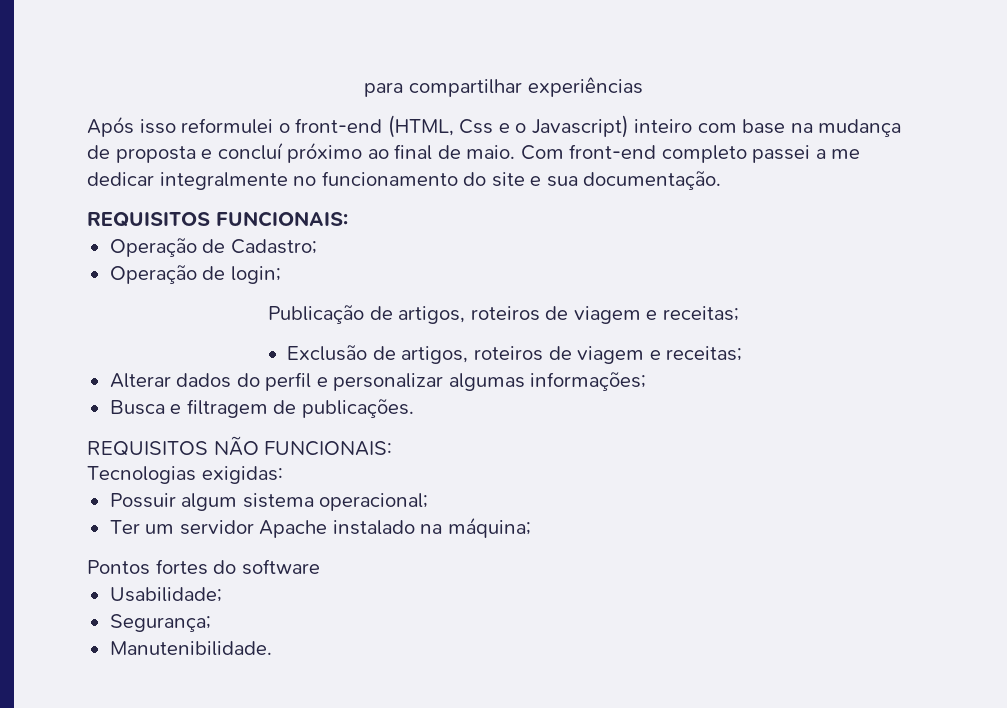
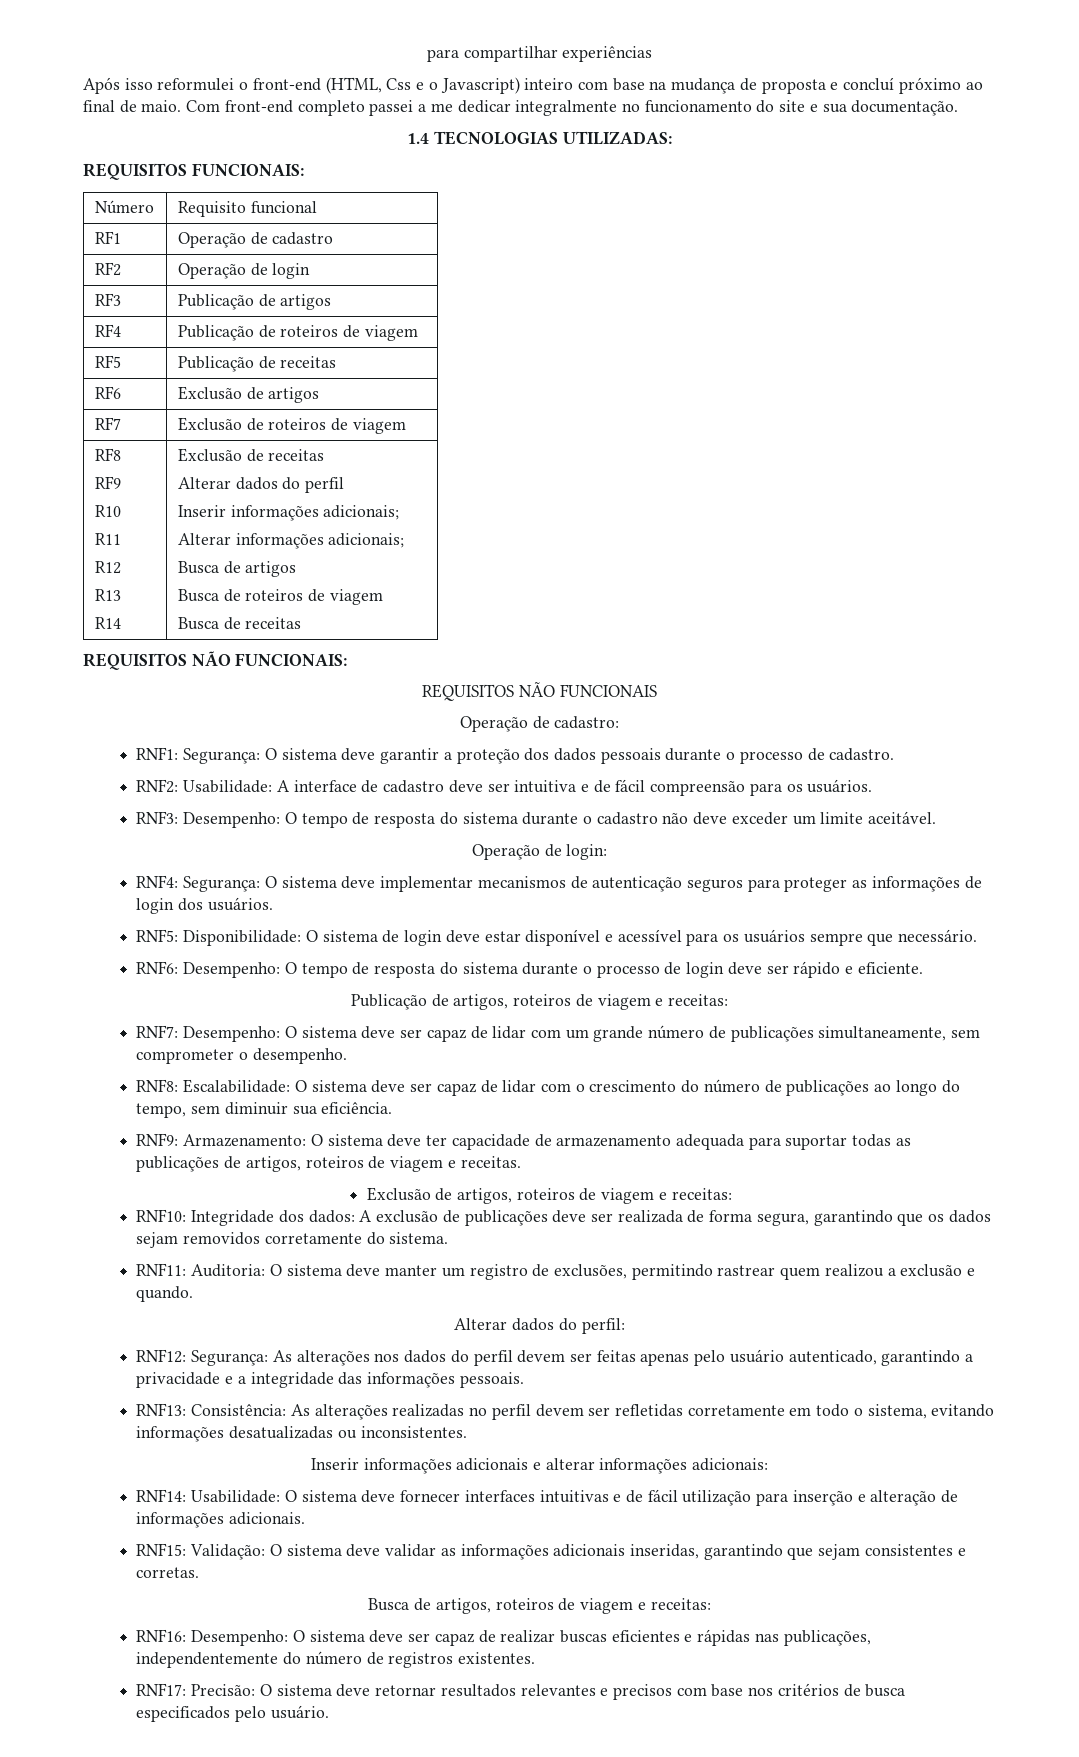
(722, 180) none -> [407,131,672,145] // 1.4 TECNOLOGIAS UTILIZADAS:
[109,238,317,257] [109,265,281,284] // Operação de Cadastro; // Operação de login; -> [94,200,154,214] [177,201,317,217] [94,231,121,244] [177,232,334,248] [94,262,121,276] [177,263,311,279] [94,293,121,306] [177,294,332,310] [94,324,121,337] [177,325,418,341] [94,355,121,368] [177,356,337,372] [94,386,121,399] [177,386,320,403] [94,417,121,430] [177,417,406,434] [94,448,121,461] [94,476,121,489] [94,505,121,517] [94,533,121,545] [94,561,121,574] [94,589,121,601] [94,617,121,629] [177,448,325,462] [177,477,345,493] [177,505,400,521] [177,533,405,549] [177,561,297,577] [177,589,383,605] [177,617,302,630] [83,651,348,670] [422,682,657,701] [459,716,620,732] [136,747,895,764] [136,779,873,796] [136,811,937,828] [471,844,608,860] [136,875,982,892] [136,897,273,914] [136,929,978,946] [136,961,923,978] // Número | Requisito funcional // RF1 | Operação de cadastro // RF2 | Operação de login // RF3 | Publicação de artigos // RF4 | Publicação de roteiros de viagem // RF5 | Publicação de receitas // RF6 | Exclusão de artigos // RF7 | Exclusão de roteiros de viagem // RF8 // RF9 // R10 // R11 // R12 // R13 // R14 | Exclusão de receitas // Alterar dados do perfil // Inserir informações adicionais; // Alterar informações adicionais; // Busca de artigos // Busca de roteiros de viagem // Busca de receitas // REQUISITOS NÃO FUNCIONAIS: // REQUISITOS NÃO FUNCIONAIS // Operação de cadastro: // RNF1: Segurança: O sistema deve garantir a proteção dos dados pessoais durante o processo de cadastro. // RNF2: Usabilidade: A interface de cadastro deve ser intuitiva e de fácil compreensão para os usuários. // RNF3: Desempenho: O tempo de resposta do sistema durante o cadastro não deve exceder um limite aceitável. // Operação de login: // RNF4: Segurança: O sistema deve implementar mecanismos de autenticação seguros para proteger as informações de login dos usuários. // RNF5: Disponibilidade: O sistema de login deve estar disponível e acessível para os usuários sempre que necessário. // RNF6: Desempenho: O tempo de resposta do sistema durante o processo de login deve ser rápido e eficiente.
[662,306,739,321] receitas; -> [668,994,729,1006] [136,1025,981,1042] [136,1048,347,1064] [136,1079,960,1096] [136,1102,393,1118] [136,1133,911,1150] [136,1156,521,1172] receitas: // RNF7: Desempenho: O sistema deve ser capaz de lidar com um grande número de publicações simultaneamente, sem comprometer o desempenho. // RNF8: Escalabilidade: O sistema deve ser capaz de lidar com o crescimento do número de publicações ao longo do tempo, sem diminuir sua eficiência. // RNF9: Armazenamento: O sistema deve ter capacidade de armazenamento adequada para suportar todas as publicações de artigos, roteiros de viagem e receitas.
[666,346,743,361] [109,372,647,391] [109,399,414,418] [87,436,393,456] [87,466,283,484] [109,493,429,511] [109,517,531,538] [87,559,320,575] [109,587,222,602] [109,614,211,632] [109,641,272,656] receitas; // Alterar dados do perfil e personalizar algumas informações; // Busca e filtragem de publicações. // REQUISITOS NÃO FUNCIONAIS: // Tecnologias exigidas: // Possuir algum sistema operacional; // Ter um servidor Apache instalado na máquina; // Pontos fortes do software // Usabilidade; // Segurança; // Manutenibilidade. -> [671,1188,732,1200] [136,1209,991,1226] [136,1232,449,1248] [136,1263,976,1280] [136,1286,194,1302] [454,1318,625,1334] [136,1349,974,1366] [136,1372,524,1388] [136,1403,995,1420] [136,1426,467,1442] [310,1458,769,1474] [136,1489,959,1506] [136,1512,306,1528] [136,1543,966,1560] [136,1567,200,1578] [368,1598,711,1614] [136,1629,871,1646] [136,1651,536,1668] [136,1683,906,1700] [136,1705,329,1722] receitas: // RNF10: Integridade dos dados: A exclusão de publicações deve ser realizada de forma segura, garantindo que os dados sejam removidos corretamente do sistema. // RNF11: Auditoria: O sistema deve manter um registro de exclusões, permitindo rastrear quem realizou a exclusão e quando. // Alterar dados do perfil: // RNF12: Segurança: As alterações nos dados do perfil devem ser feitas apenas pelo usuário autenticado, garantindo a privacidade e a integridade das informações pessoais. // RNF13: Consistência: As alterações realizadas no perfil devem ser refletidas corretamente em todo o sistema, evitando informações desatualizadas ou inconsistentes. // Inserir informações adicionais e alterar informações adicionais: // RNF14: Usabilidade: O sistema deve fornecer interfaces intuitivas e de fácil utilização para inserção e alteração de informações adicionais. // RNF15: Validação: O sistema deve validar as informações adicionais inseridas, garantindo que sejam consistentes e corretas. // Busca de artigos, roteiros de viagem e receitas: // RNF16: Desempenho: O sistema deve ser capaz de realizar buscas eficientes e rápidas nas publicações, independentemente do número de registros existentes. // RNF17: Precisão: O sistema deve retornar resultados relevantes e precisos com base nos critérios de busca especificados pelo usuário.

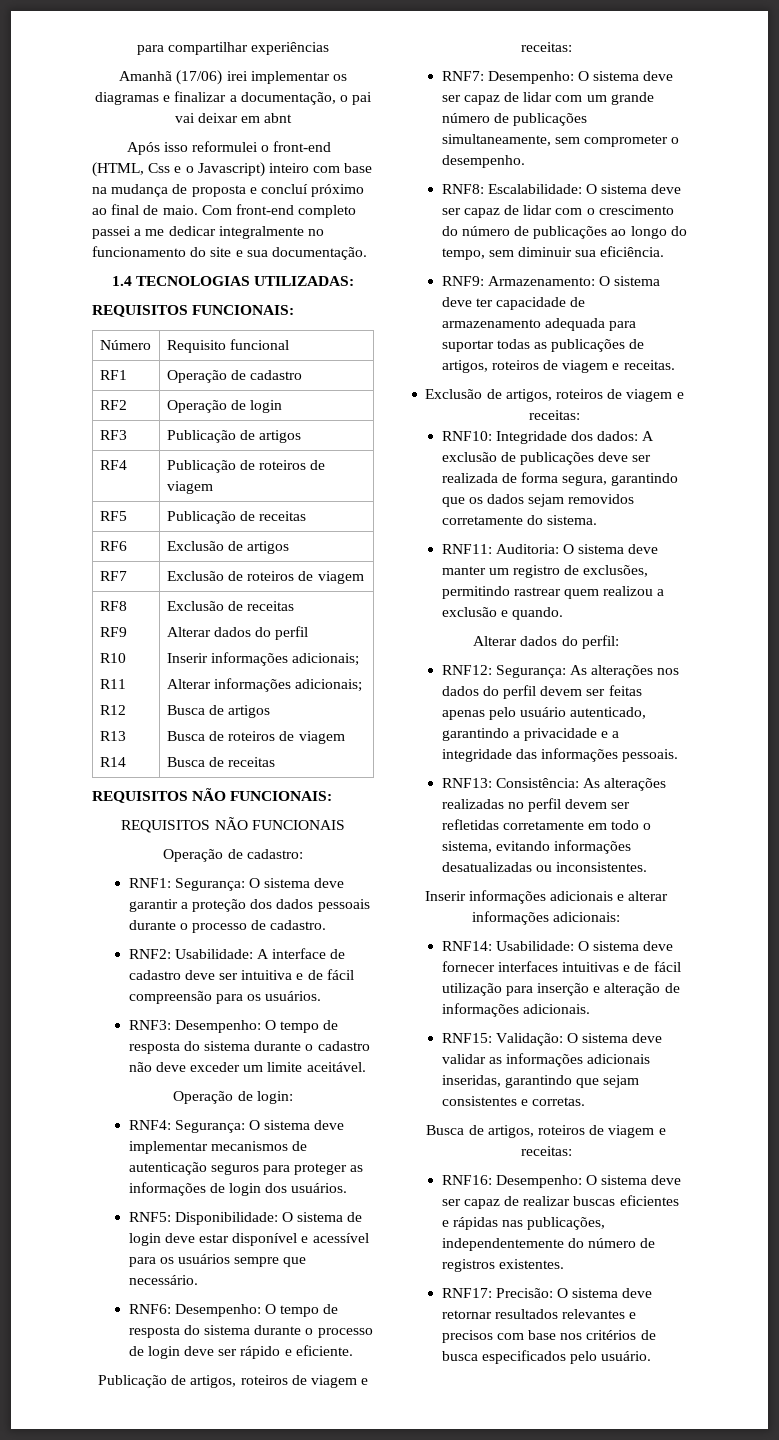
(653, 54) none -> [119,70,347,85] [94,91,373,105] [174,113,293,123] // Amanhã (17/06) irei implementar os diagramas e finalizar a documentação, o pai vai deixar em abnt

